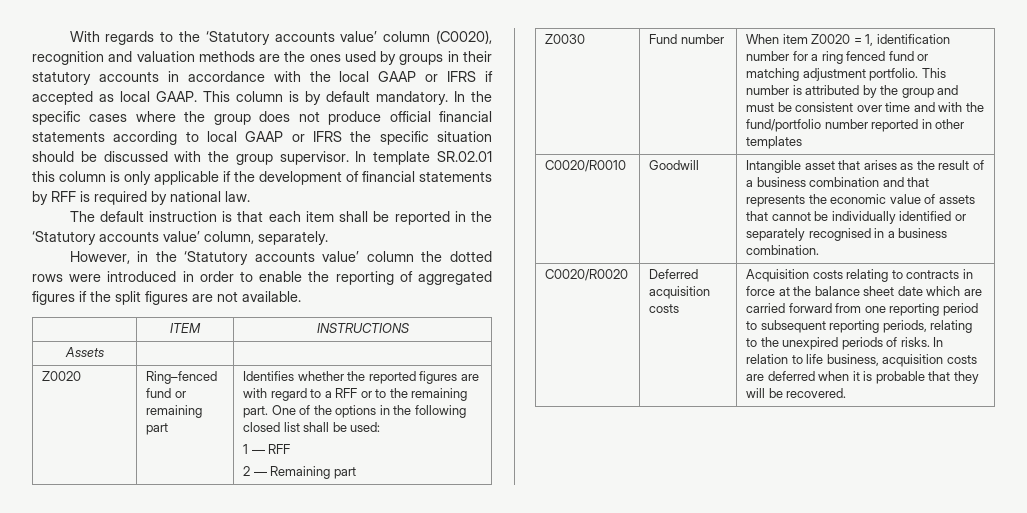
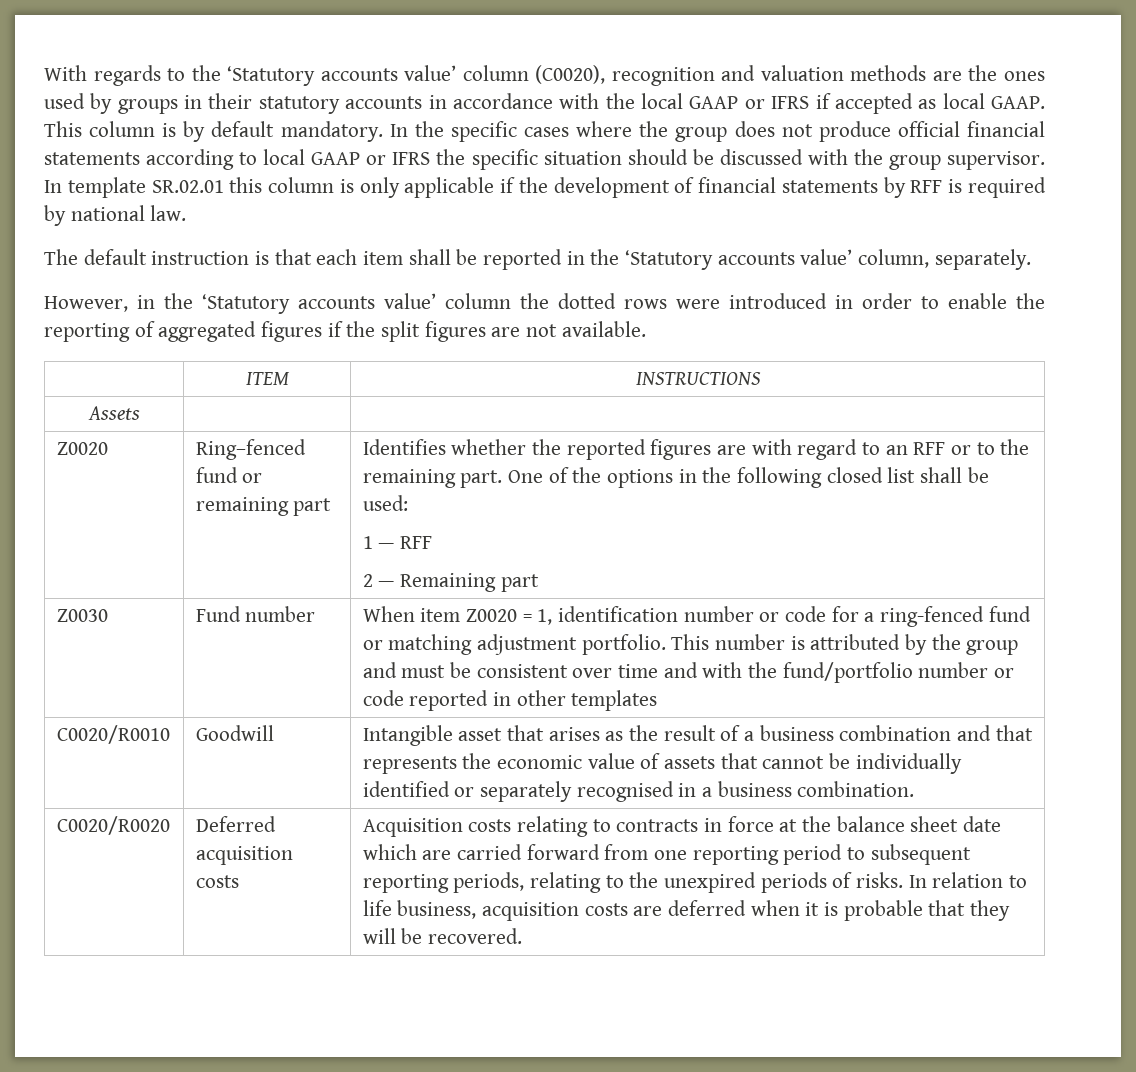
[324,391,332,398] a -> [885,445,908,455] an
[792,51,886,64] for a ring fenced -> [759,606,985,627] or code for a ring-fenced
(868, 124) none -> [994,668,1015,678] [362,690,404,706] or code

